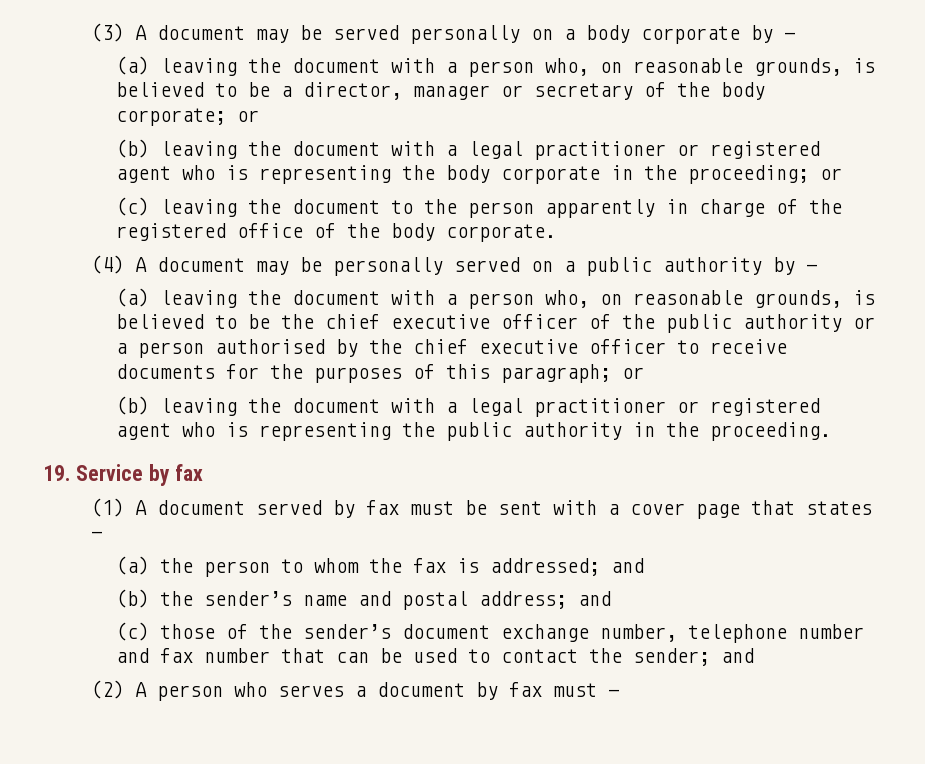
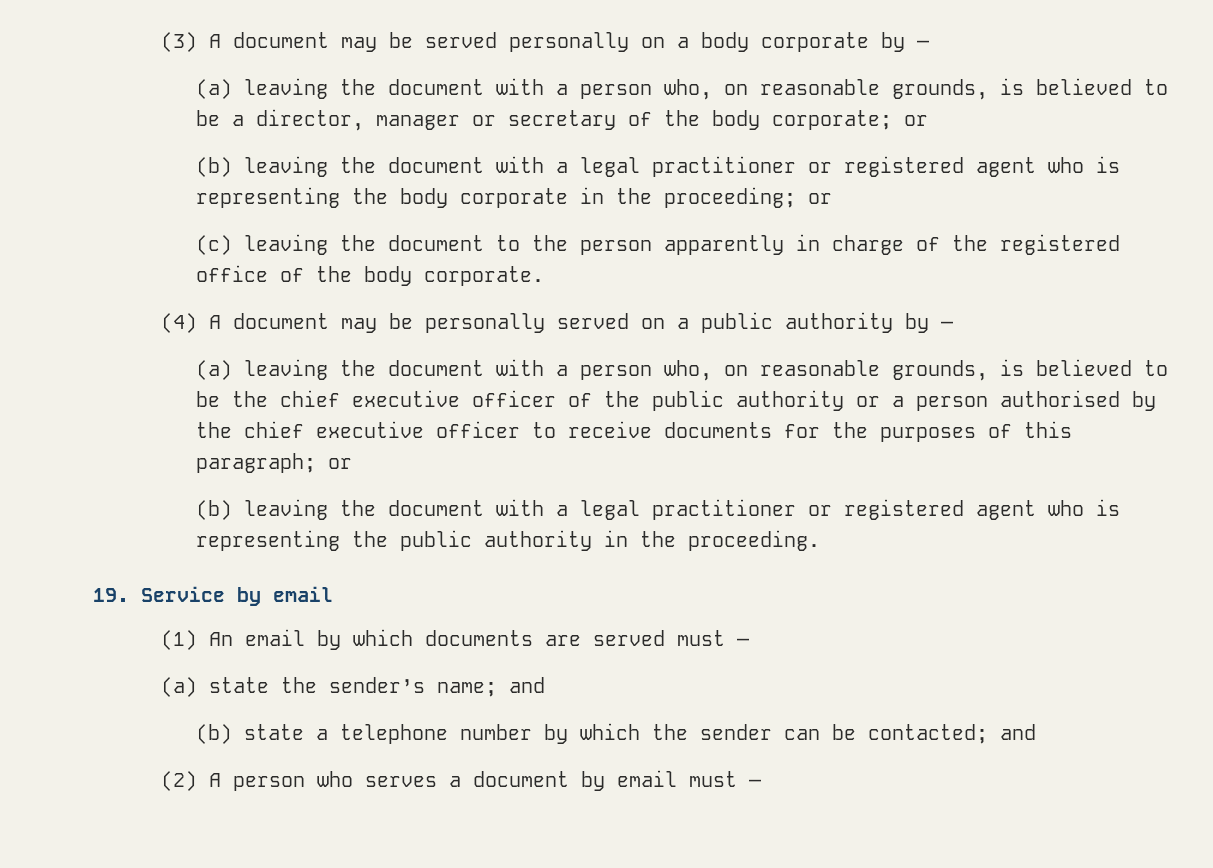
[175,464,204,481] fax -> [273,586,333,602] email
[135,500,873,519] [91,531,103,539] [115,556,644,577] [115,589,611,610] [115,622,864,643] [115,648,710,666] A document served by fax must be sent with a cover page that states — // (a) the person to whom the fax is addressed; and // (b) the sender’s name and postal address; and // (c) those of the sender’s document exchange number, telephone number and fax number that can be used to contact the sender; -> [209,629,750,650] [161,677,546,697] [195,723,988,744] An email by which documents are served must — // (a) state the sender’s name; and // (b) state a telephone number by which the sender can be contacted;
[509,682,543,697] fax -> [617,770,678,787] email

